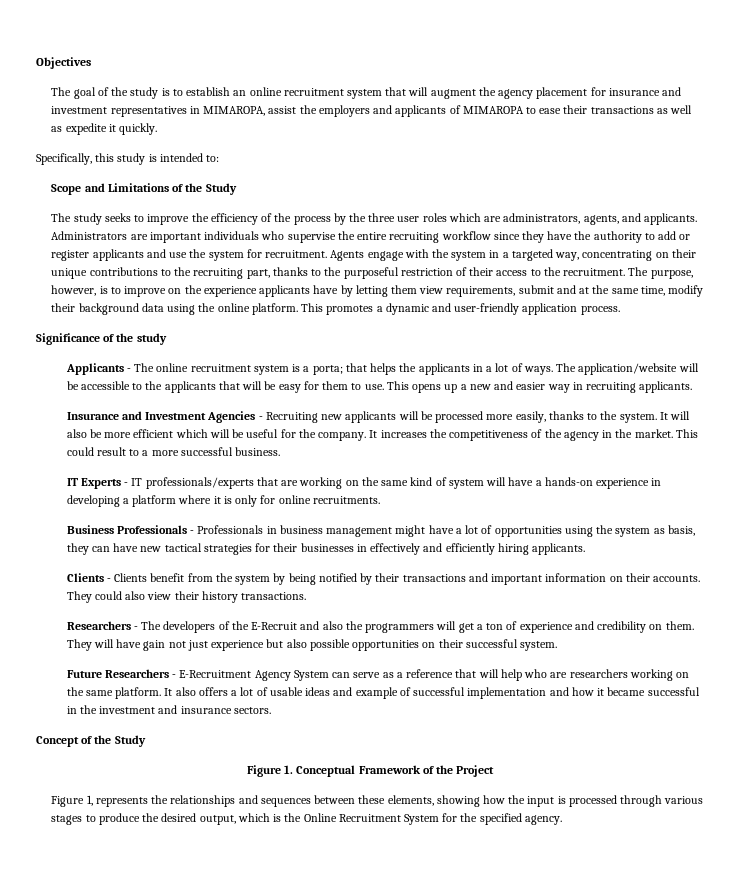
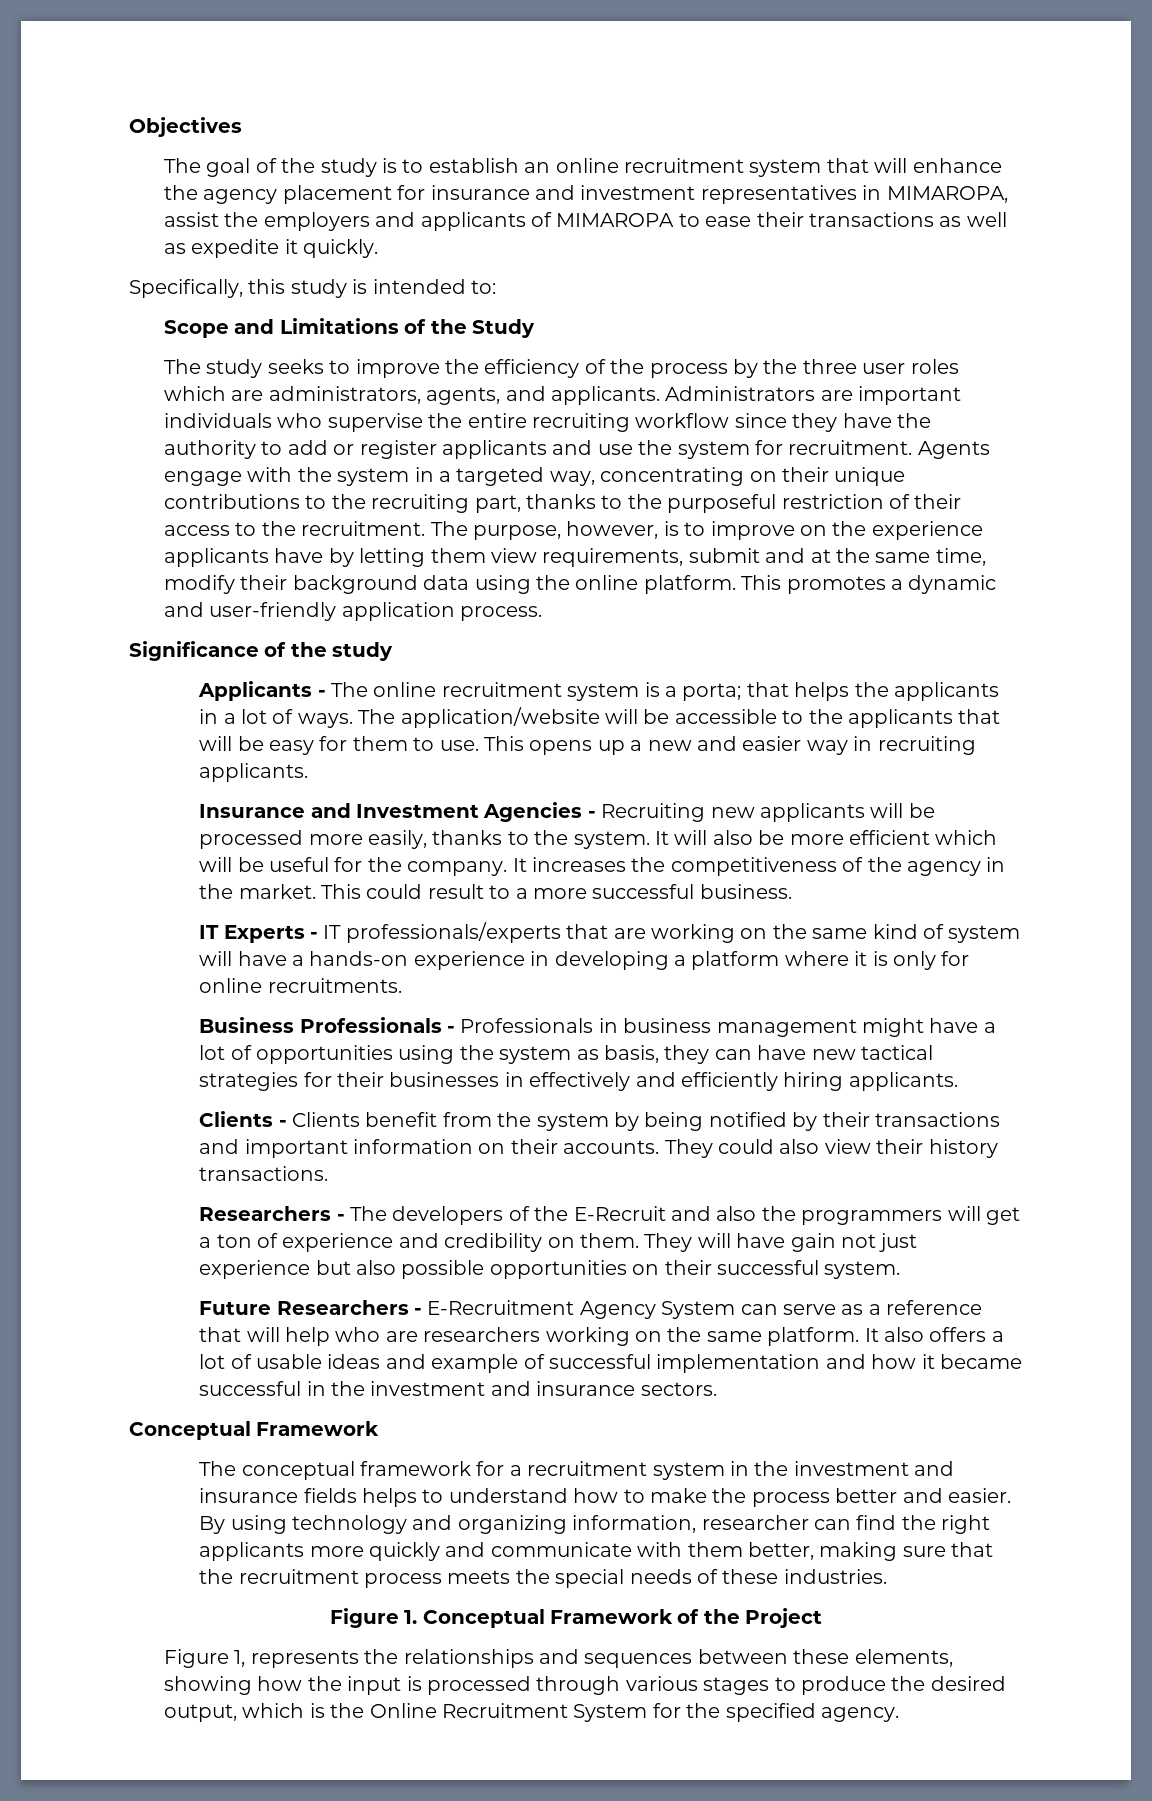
[430,89,476,99] augment -> [912,158,1002,173] enhance
[36,735,146,747] Concept of the Study -> [129,1421,380,1440] [199,1461,955,1480] [199,1488,1011,1507] [199,1515,991,1534] [199,1542,994,1561] [199,1569,887,1588] Conceptual Framework // The conceptual framework for a recruitment system in the investment and insurance fields helps to understand how to make the process better and easier. By using technology and organizing information, researcher can find the right applicants more quickly and communicate with them better, making sure that the recruitment process meets the special needs of these industries.

